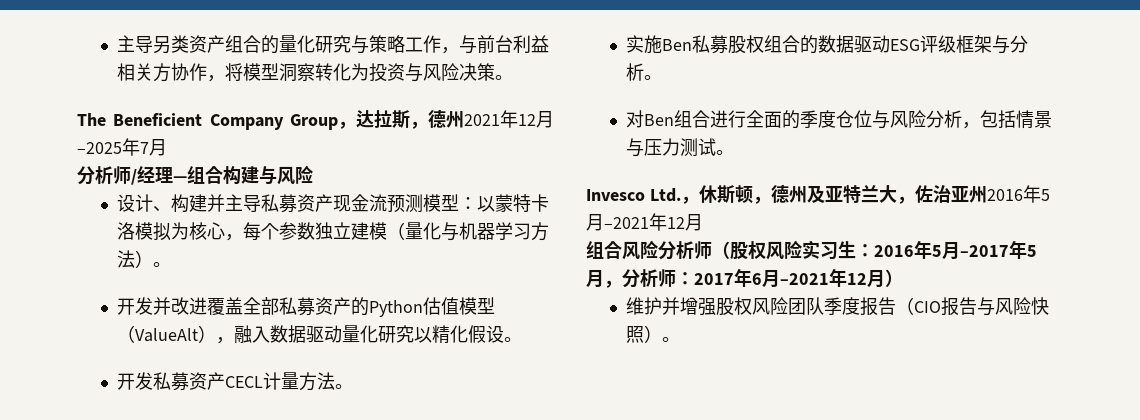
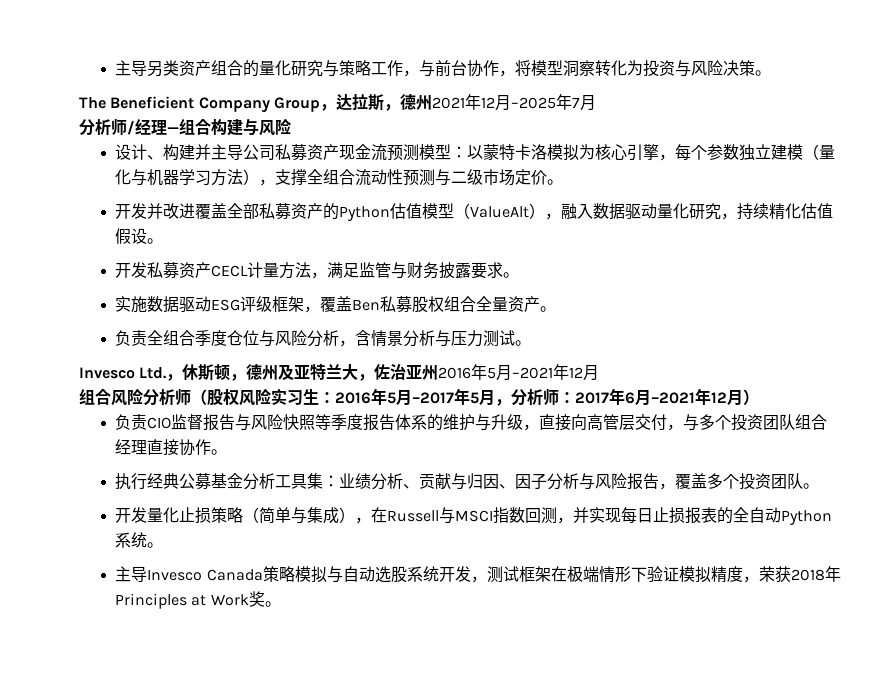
[513,35,550,53] [117,63,172,82] 利益相关方 -> (468, 68) none
(262, 203) none -> [243,144,276,160] 公司
(226, 231) none -> [627,144,660,161] 引擎
(154, 259) none -> [259,169,548,186] ，支撑全组合流动性预测与二级市场定价
[414,325,469,343] 以精化 -> [721,203,834,220] ，持续精化估值
[335,384,354,389] [626,35,819,54] 。 // 实施Ben私募股权组合的 -> [311,262,520,279] [115,296,148,313] ，满足监管与财务披露要求。 // 实施
[992,35,1029,54] [626,63,663,81] [626,110,801,129] 与分析。 // 对Ben组合进行全面的 -> [304,296,557,313] [115,330,196,346] ，覆盖Ben私募股权组合全量资产。 // 负责全组合
[980,110,1053,129] 包括情景 -> [355,330,436,347] 含情景分析
[626,297,1050,316] [626,325,663,343] 维护并增强股权风险团队季度报告（CIO报告与风险快照） -> [115,414,828,431] [115,439,228,456] [115,473,820,490] [115,507,833,525] [115,532,164,548] [115,566,841,583] [115,591,265,609] 负责CIO监督报告与风险快照等季度报告体系的维护与升级，直接向高管层交付，与多个投资团队组合经理直接协作。 // 执行经典公募基金分析工具集：业绩分析、贡献与归因、因子分析与风险报告，覆盖多个投资团队。 // 开发量化止损策略（简单与集成），在Russell与MSCI指数回测，并实现每日止损报表的全自动Python系统。 // 主导Invesco Canada策略模拟与自动选股系统开发，测试框架在极端情形下验证模拟精度，荣获2018年Principles at Work奖

